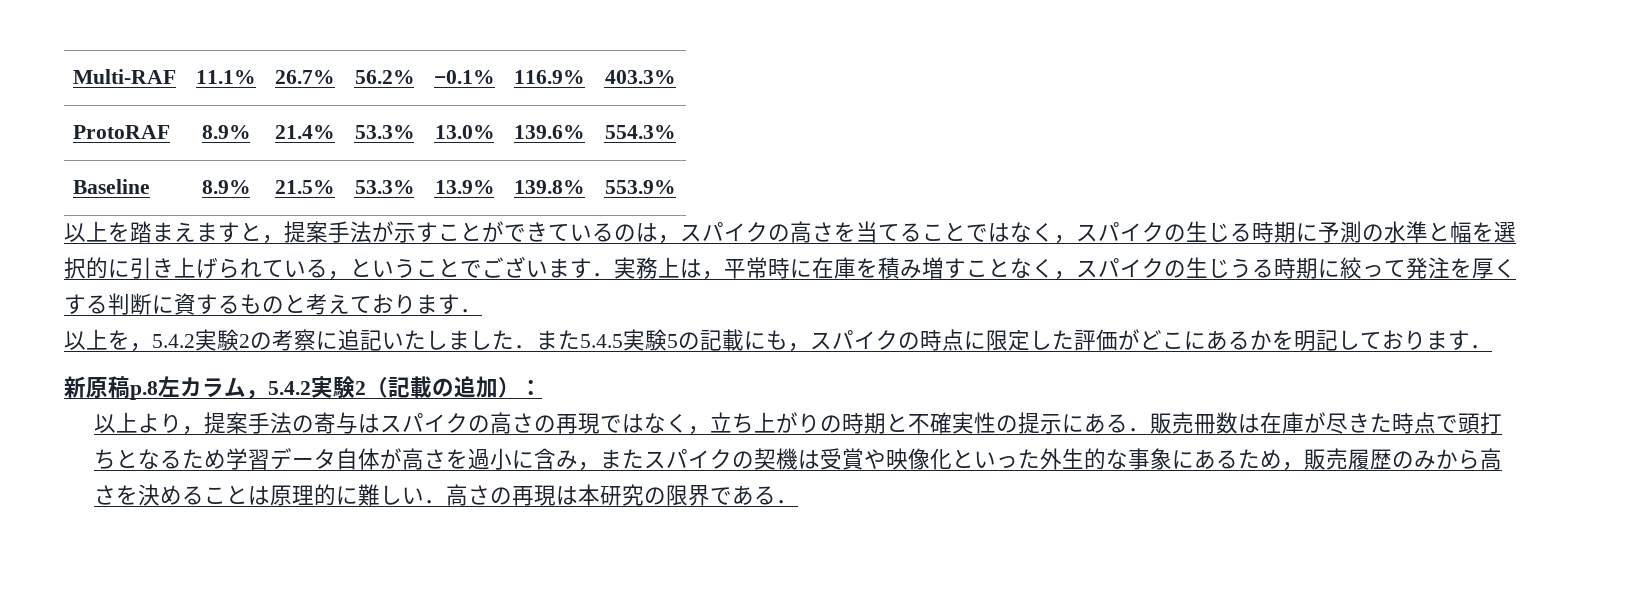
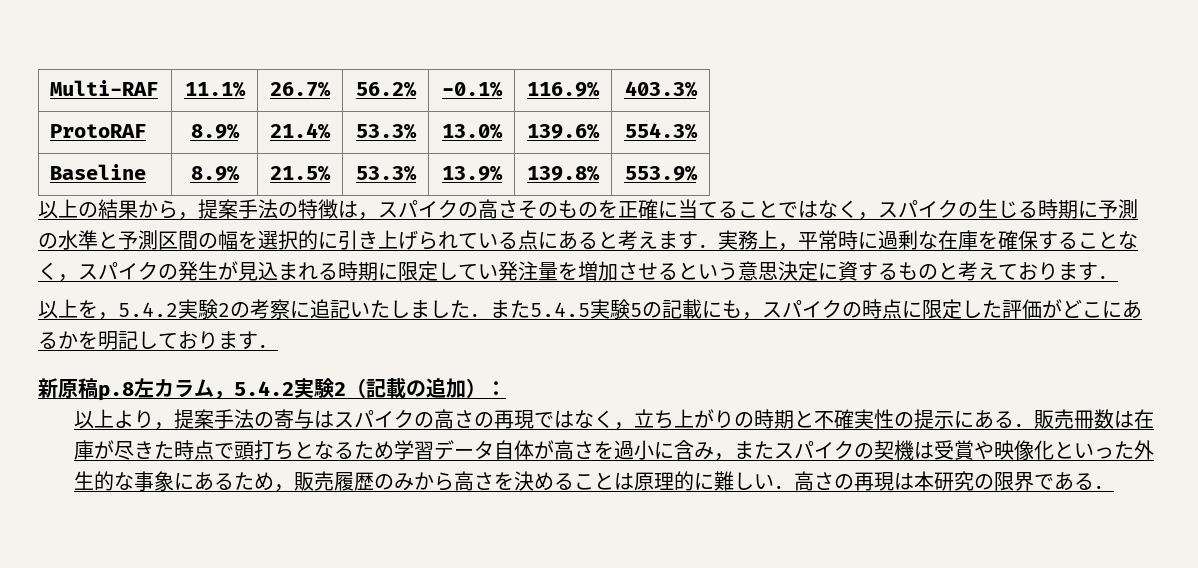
[108,221,636,244] を踏まえますと，提案手法が示すことができているの -> [78,199,338,220] の結果から，提案手法の特徴
[834,222,856,242] を -> [518,199,678,219] そのものを正確に
(1450, 231) none -> [118,230,218,250] 予測区間の
[328,256,548,280] ，ということでござい -> [518,230,658,250] 点にあると考え
[680,259,702,278] は -> (778, 239) none
[812,257,966,279] 在庫を積み増す -> [878,230,1078,250] 過剰な在庫を確保する
[1186,257,1516,279] [64,293,152,315] 生じうる時期に絞って発注を厚くする判断 -> [178,261,818,281] 発生が見込まれる時期に限定してい発注量を増加させるという意思決定

